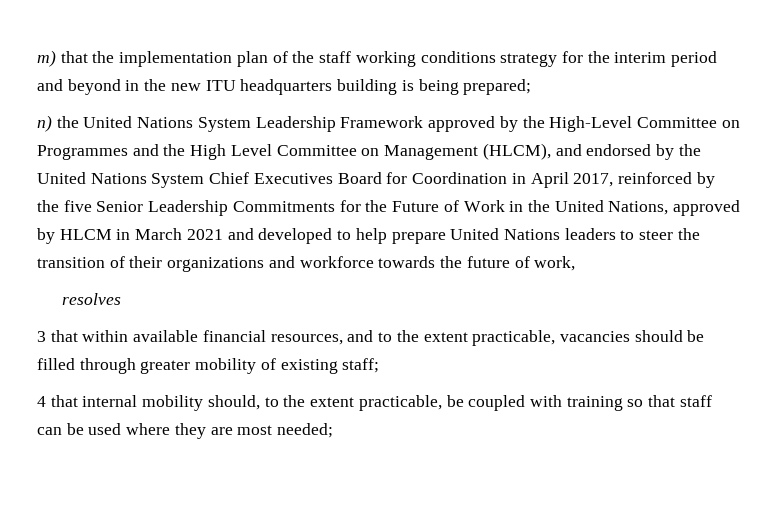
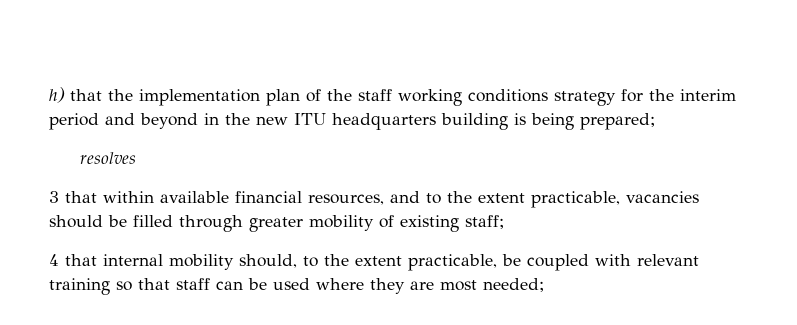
[37,50,56,67] m) -> [49,87,65,103] h)
[37,115,740,132] [37,143,701,160] [37,172,715,188] [37,200,741,216] [37,228,700,244] [37,256,576,272] // n) the United Nations System Leadership Framework approved by the High-Level Committee on Programmes and the High Level Committee on Management (HLCM), and endorsed by the United Nations System Chief Executives Board for Coordination in April 2017, reinforced by the five Senior Leadership Commitments for the Future of Work in the United Nations, approved by HLCM in March 2021 and developed to help prepare United Nations leaders to steer the transition of their organizations and workforce towards the future of work, -> (655, 121) none
(562, 401) none -> [637,254,699,266] relevant

